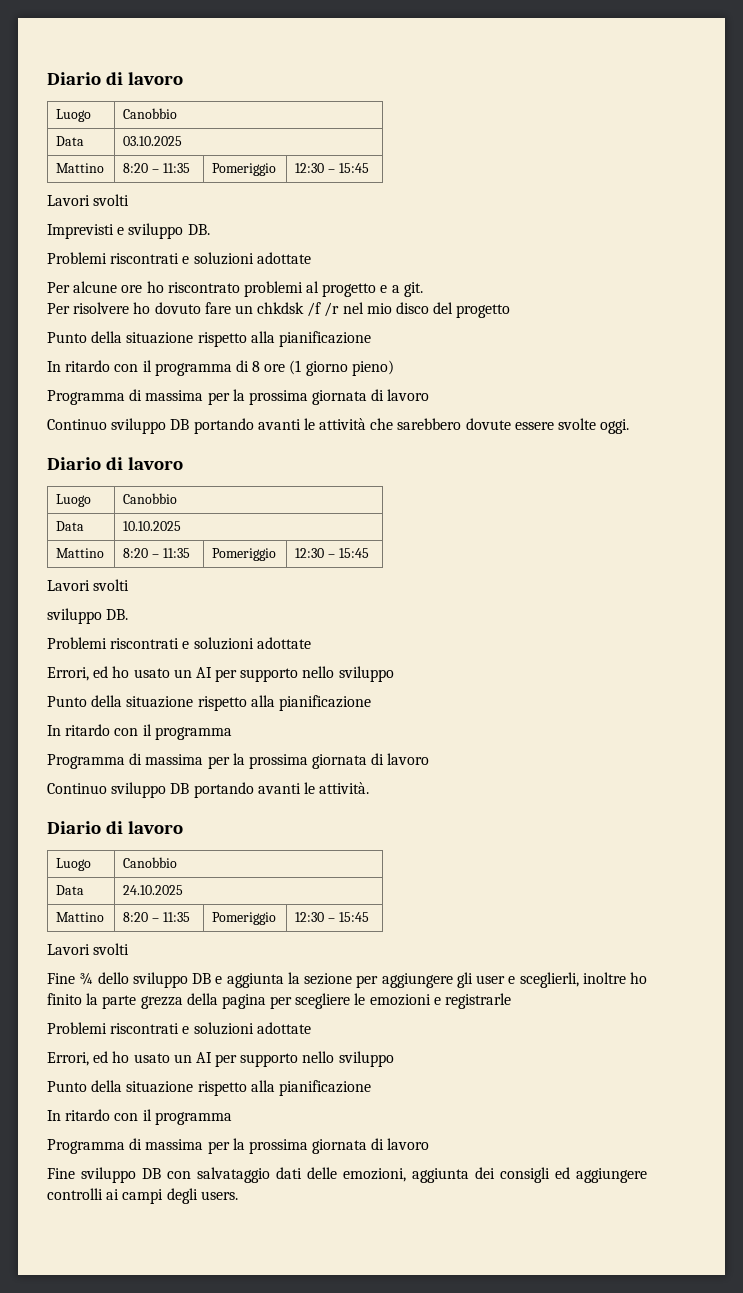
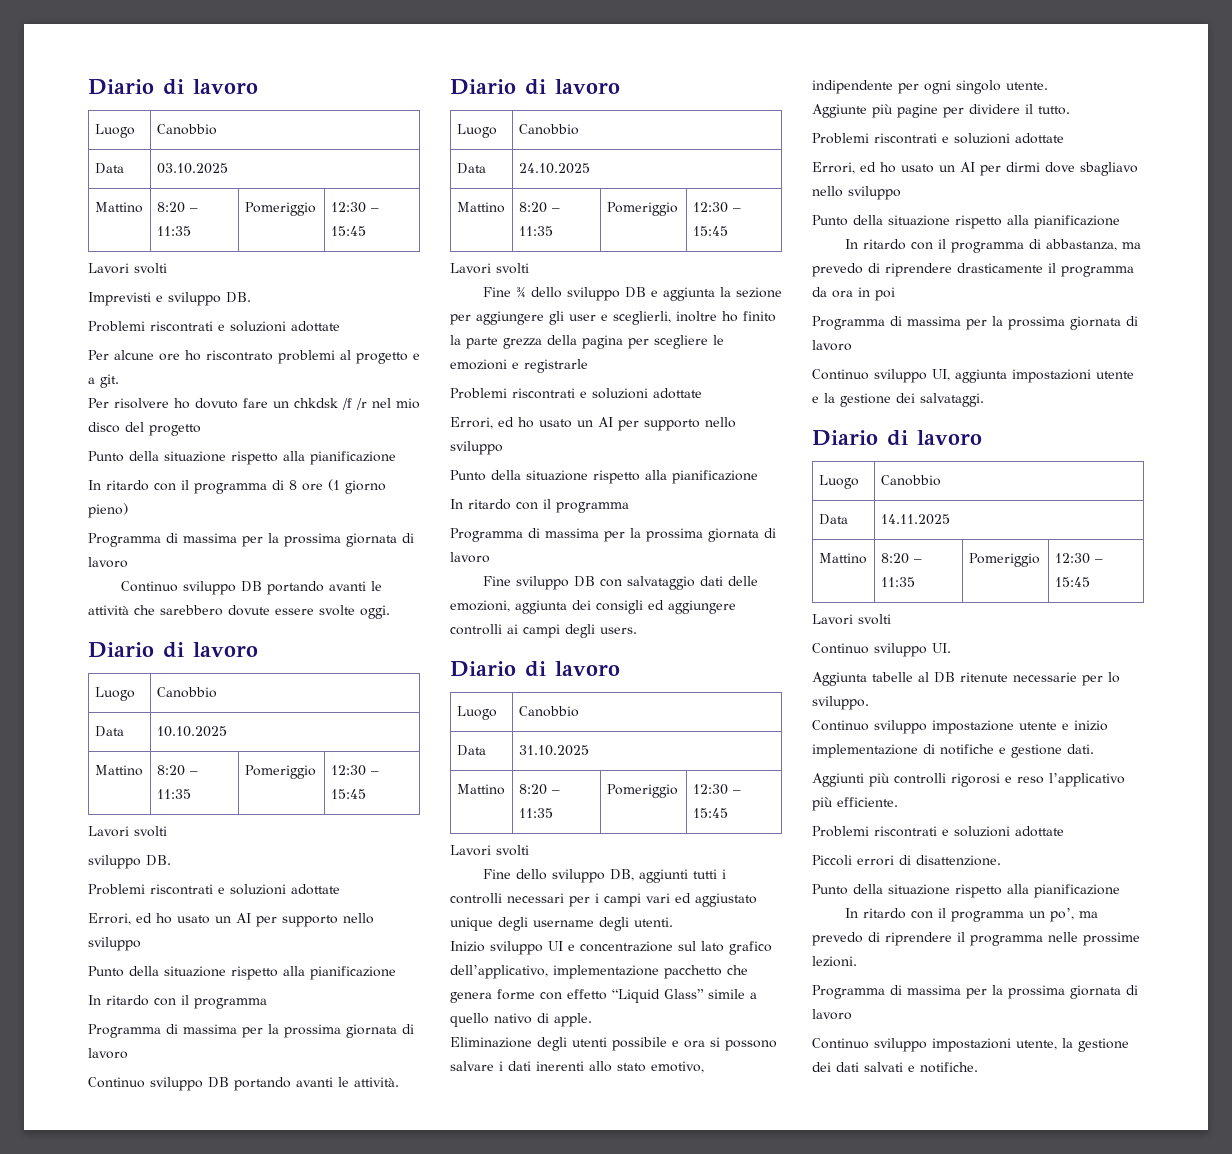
(238, 1195) none -> [450,661,620,677] [456,706,497,720] [518,706,579,717] [456,745,486,756] [518,745,589,756] [456,784,505,795] [518,784,560,795] [518,808,553,818] [606,784,678,798] [692,784,741,795] [692,808,728,818] [450,845,529,856] [482,869,726,883] [450,893,757,907] [450,917,673,931] [450,941,772,955] [450,965,748,979] [450,989,757,1003] [450,1013,592,1027] [450,1037,777,1051] [450,1061,704,1073] [812,80,1048,94] [812,104,1070,118] [812,133,1064,144] [812,162,1138,176] [812,186,901,200] [812,215,1120,229] [844,239,1141,253] [812,263,1134,277] [812,287,895,301] [812,316,1138,330] [812,340,852,351] [812,369,1134,383] [812,393,984,407] [812,430,982,446] [818,475,859,489] [880,475,941,486] [818,514,848,525] [880,514,950,525] [818,553,867,564] [880,553,922,564] [880,577,915,587] [968,553,1040,567] [1054,553,1103,564] [1054,577,1090,587] [812,614,891,625] [812,643,951,657] [812,672,1120,686] [812,696,869,710] [812,720,1108,734] [812,744,1094,758] [812,773,1125,787] [812,797,898,811] [812,826,1064,837] [812,855,1001,866] [812,884,1120,898] [844,908,1098,922] [812,932,1140,946] [812,956,857,967] [812,985,1138,999] [812,1009,852,1020] [812,1038,1129,1052] [812,1062,978,1073] // Diario di lavoro // Luogo | Canobbio // Data | 31.10.2025 // Mattino | 8:20 – 11:35 | Pomeriggio | 12:30 – 15:45 // Lavori svolti // Fine dello sviluppo DB, aggiunti tutti i controlli necessari per i campi vari ed aggiustato unique degli username degli utenti. // Inizio sviluppo UI e concentrazione sul lato grafico dell’applicativo, implementazione pacchetto che genera forme con effetto “Liquid Glass” simile a quello nativo di apple. // Eliminazione degli utenti possibile e ora si possono salvare i dati inerenti allo stato emotivo, indipendente per ogni singolo utente. // Aggiunte più pagine per dividere il tutto. // Problemi riscontrati e soluzioni adottate // Errori, ed ho usato un AI per dirmi dove sbagliavo nello sviluppo // Punto della situazione rispetto alla pianificazione // In ritardo con il programma di abbastanza, ma prevedo di riprendere drasticamente il programma da ora in poi // Programma di massima per la prossima giornata di lavoro // Continuo sviluppo UI, aggiunta impostazioni utente e la gestione dei salvataggi. // Diario di lavoro // Luogo | Canobbio // Data | 14.11.2025 // Mattino | 8:20 – 11:35 | Pomeriggio | 12:30 – 15:45 // Lavori svolti // Continuo sviluppo UI. // Aggiunta tabelle al DB ritenute necessarie per lo sviluppo. // Continuo sviluppo impostazione utente e inizio implementazione di notifiche e gestione dati. // Aggiunti più controlli rigorosi e reso l’applicativo più efficiente. // Problemi riscontrati e soluzioni adottate // Piccoli errori di disattenzione. // Punto della situazione rispetto alla pianificazione // In ritardo con il programma un po’, ma prevedo di riprendere il programma nelle prossime lezioni. // Programma di massima per la prossima giornata di lavoro // Continuo sviluppo impostazioni utente, la gestione dei dati salvati e notifiche.

